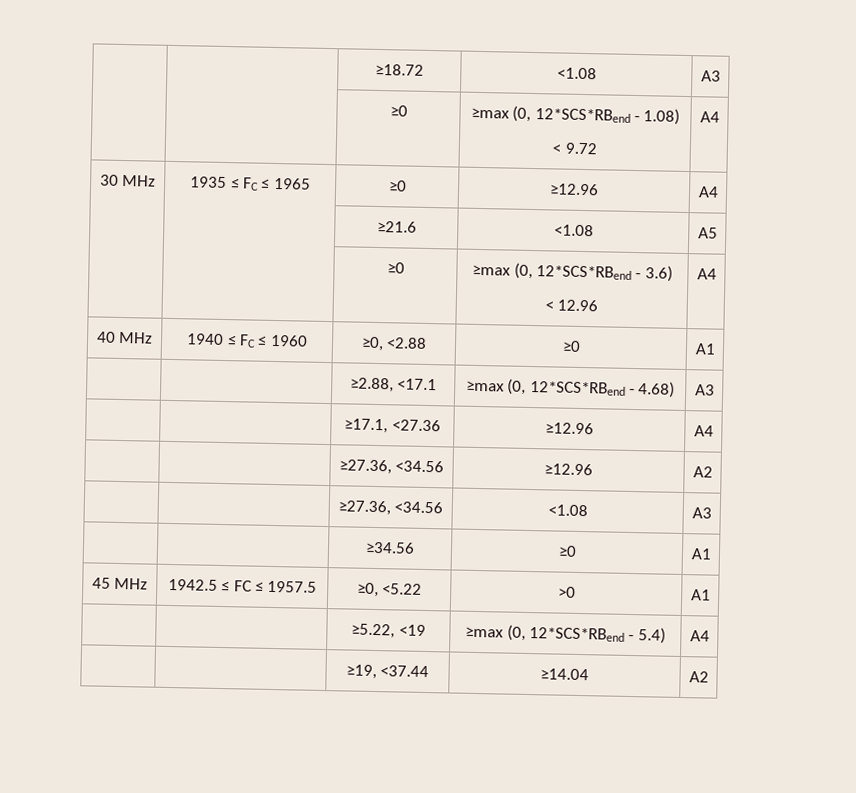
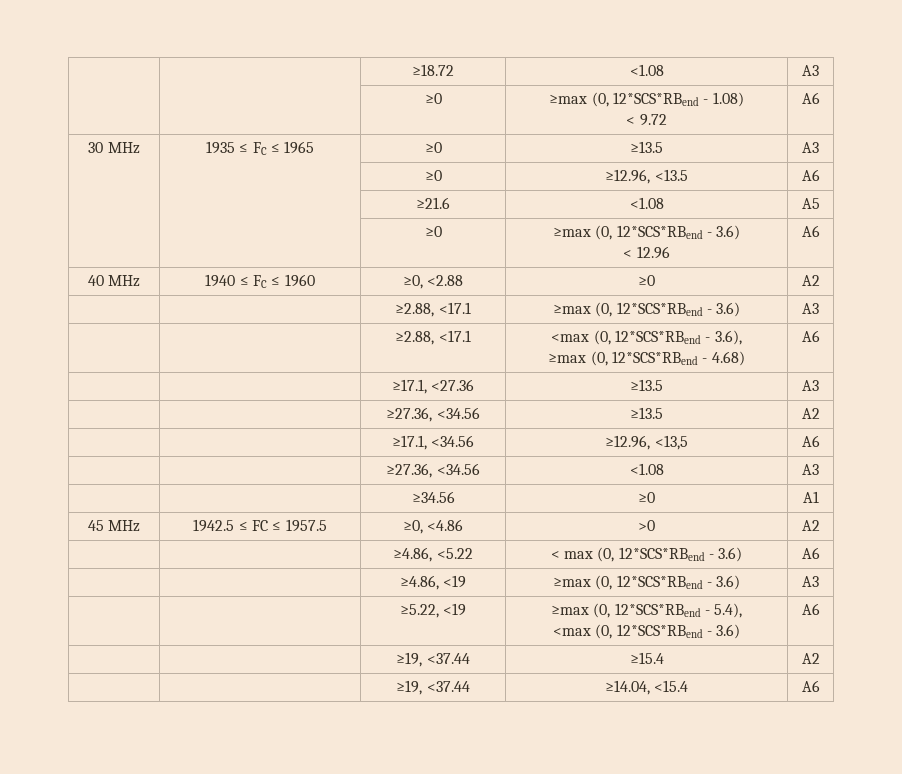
[699,111,720,123] A4 -> [801,92,820,104] A6
[549,183,599,196] [697,186,719,198] ≥12.96 | A4 -> [630,141,663,153] [802,142,819,153] [424,170,442,181] [605,169,688,184] [801,169,820,181] ≥13.5 | A3 // | | ≥0 | ≥12.96, <13.5 | A6
[696,268,717,280] A4 -> [801,225,820,237] A6
[694,343,716,355] A1 -> [801,275,820,286] A2
(635, 391) none -> [716,302,741,317] [802,303,819,314] [395,330,471,345] [551,330,742,345] [548,351,708,366] 3.6) | A3 // | | ≥2.88, <17.1 | <max (0, 12*SCS*RBend - 3.6), // ≥max (0, 12*SCS*RBend -
[694,384,715,396] A3 -> [801,330,820,342] A6
[545,422,594,435] [693,425,714,437] [338,459,445,475] [544,463,593,476] [692,466,713,478] ≥12.96 | A4 // | | ≥27.36, <34.56 | ≥12.96 | A2 -> [630,379,663,391] [802,380,819,391] [386,407,480,422] [630,407,663,419] [801,408,820,419] [391,435,475,450] [605,435,688,450] [801,435,820,447] ≥13.5 | A3 // | | ≥27.36, <34.56 | ≥13.5 | A2 // | | ≥17.1, <34.56 | ≥12.96, <13,5 | A6
[382,583,423,595] <5.22 -> [427,519,464,531] <4.86
[690,589,711,601] A1 -> [801,520,820,531] [393,547,473,562] [550,547,743,562] [801,547,820,559] [399,575,467,590] [552,575,741,590] [802,576,819,587] A2 // | | ≥4.86, <5.22 | < max (0, 12*SCS*RBend - 3.6) | A6 // | | ≥4.86, <19 | ≥max (0, 12*SCS*RBend - 3.6) | A3
[637,627,666,644] [689,630,710,642] [345,664,430,680] [540,668,589,681] [688,671,709,683] 5.4) | A4 // | | ≥19, <37.44 | ≥14.04 | A2 -> [714,603,743,618] [552,624,741,639] [801,603,820,615] [396,652,470,667] [629,652,664,664] [801,653,820,664] [396,680,470,695] [604,680,689,695] [801,680,820,692] 5.4), // <max (0, 12*SCS*RBend - 3.6) | A6 // | | ≥19, <37.44 | ≥15.4 | A2 // | | ≥19, <37.44 | ≥14.04, <15.4 | A6

